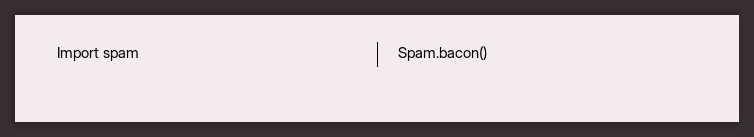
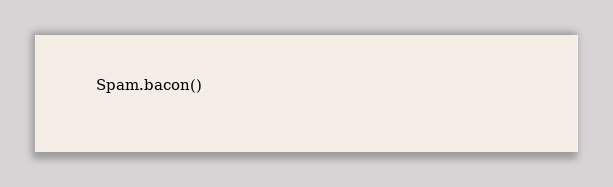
[57,47,140,61] Import spam // -> (96, 86) none

